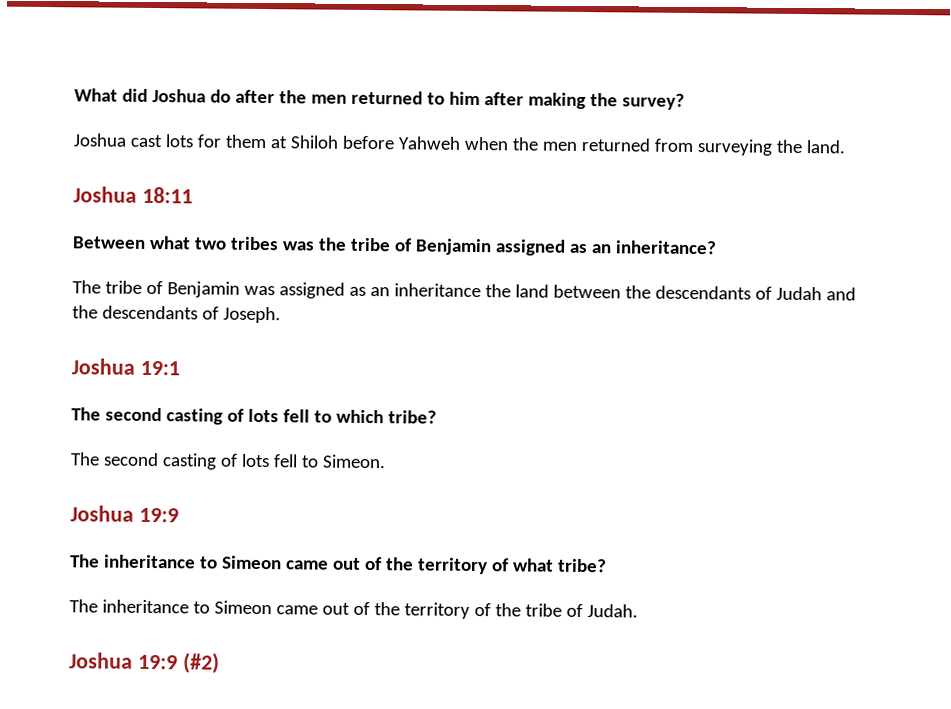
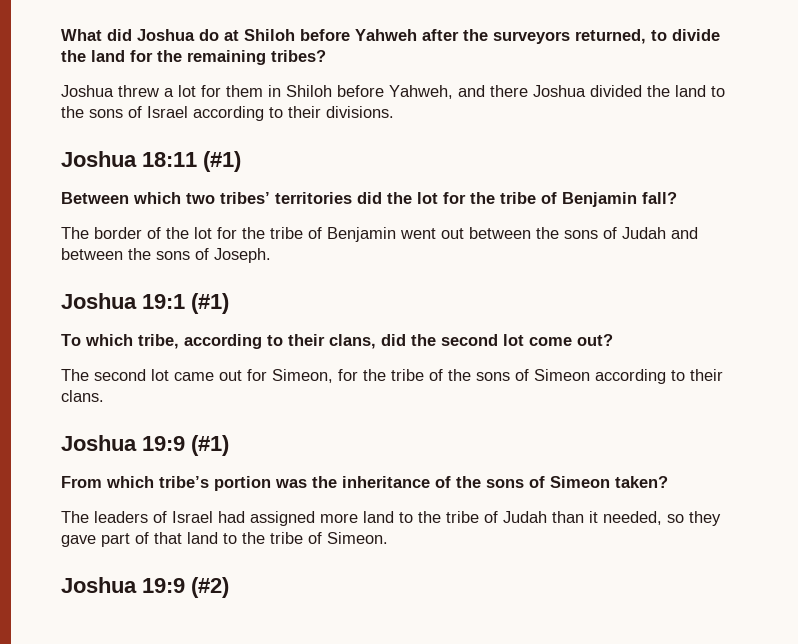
[234,89,685,110] [73,133,845,156] after the men returned to him after making the survey? // Joshua cast lots for them at Shiloh before Yahweh when the men returned from surveying the land. -> [224,29,720,44] [61,50,326,65] [61,85,725,99] [61,106,394,121] at Shiloh before Yahweh after the surveyors returned, to divide the land for the remaining tribes? // Joshua threw a lot for them in Shiloh before Yahweh, and there Joshua divided the land to the sons of Israel according to their divisions.
(193, 195) none -> [203,151,241,172] (#1)
[148,235,717,256] [72,280,751,300] what two tribes was the tribe of Benjamin assigned as an inheritance? // The tribe of Benjamin was assigned as an inheritance the land between the descendants -> [133,192,677,207] [61,227,598,242] which two tribes’ territories did the lot for the tribe of Benjamin fall? // The border of the lot for the tribe of Benjamin went out between the sons
[72,305,198,320] the descendants -> [61,248,190,260] between the sons
[71,407,437,425] [70,452,386,470] [70,505,179,523] [70,554,607,575] [69,599,638,619] // The second casting of lots fell to which tribe? // The second casting of lots fell to Simeon. // Joshua 19:9 // The inheritance to Simeon came out of the territory of what tribe? // The inheritance to Simeon came out of the territory of the tribe of Judah. -> [191,293,229,314] [61,334,613,349] [61,369,723,384] [61,390,104,402] [61,435,229,456] [61,476,668,491] [61,511,721,526] [61,532,388,547] (#1) // To which tribe, according to their clans, did the second lot come out? // The second lot came out for Simeon, for the tribe of the sons of Simeon according to their clans. // Joshua 19:9 (#1) // From which tribe’s portion was the inheritance of the sons of Simeon taken? // The leaders of Israel had assigned more land to the tribe of Judah than it needed, so they gave part of that land to the tribe of Simeon.

